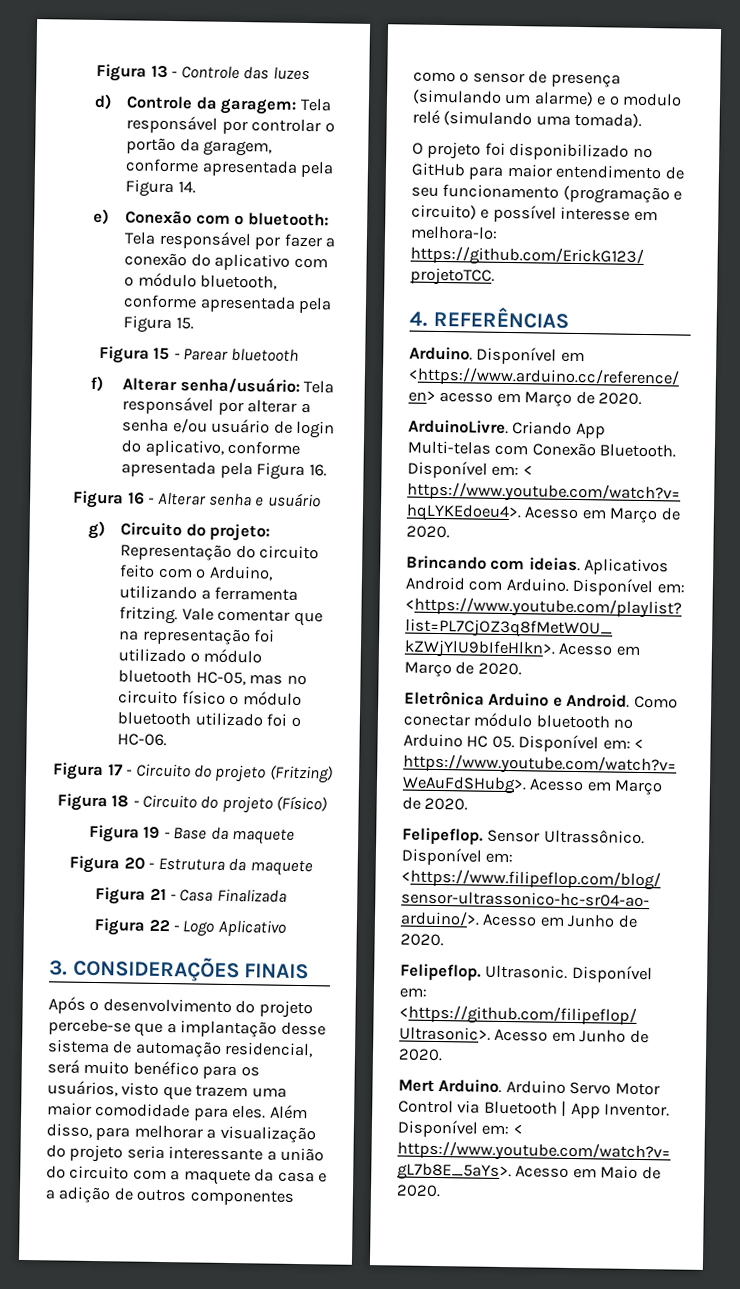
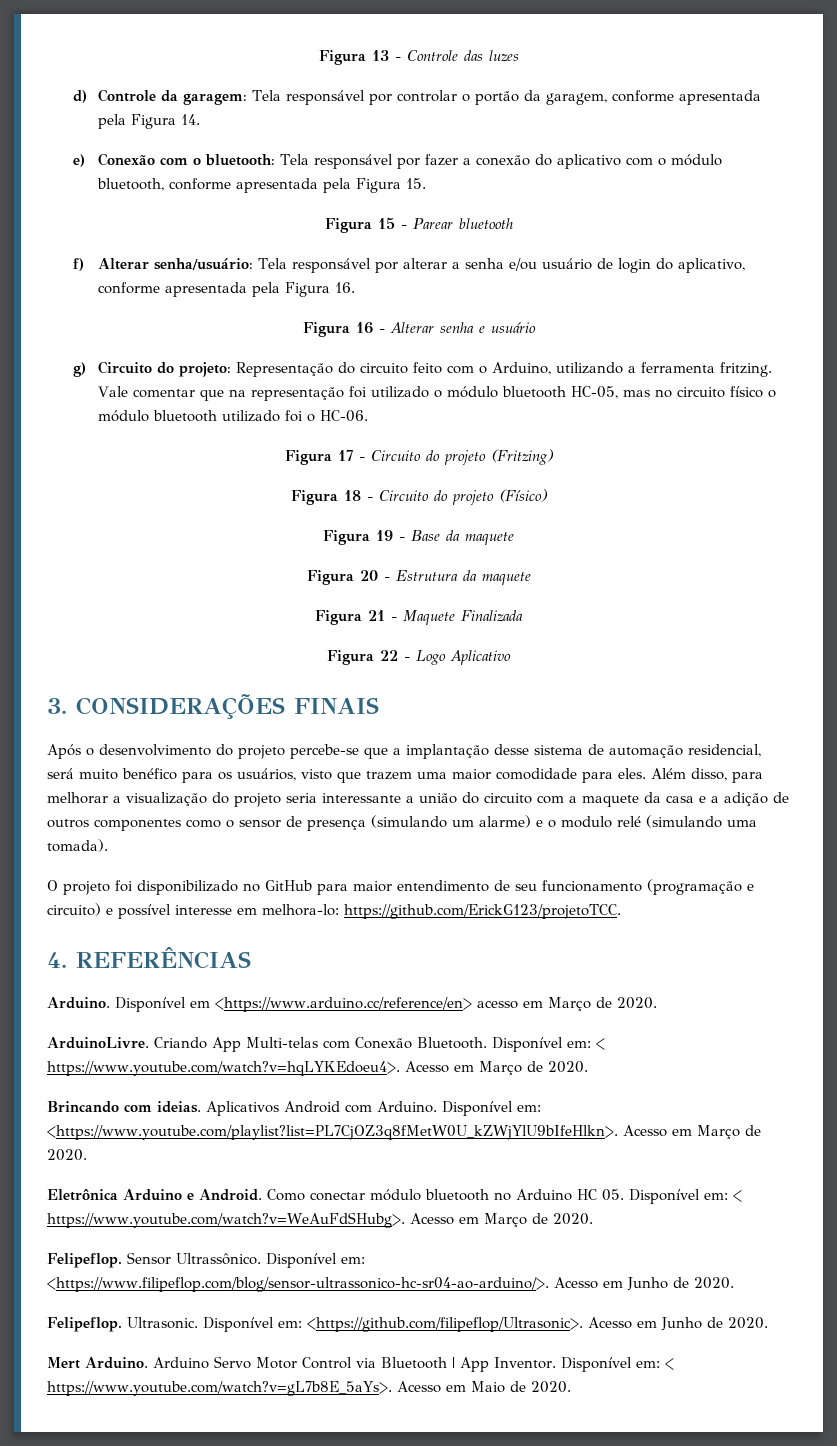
[179,889,214,902] Casa -> [403,610,455,625] Maquete

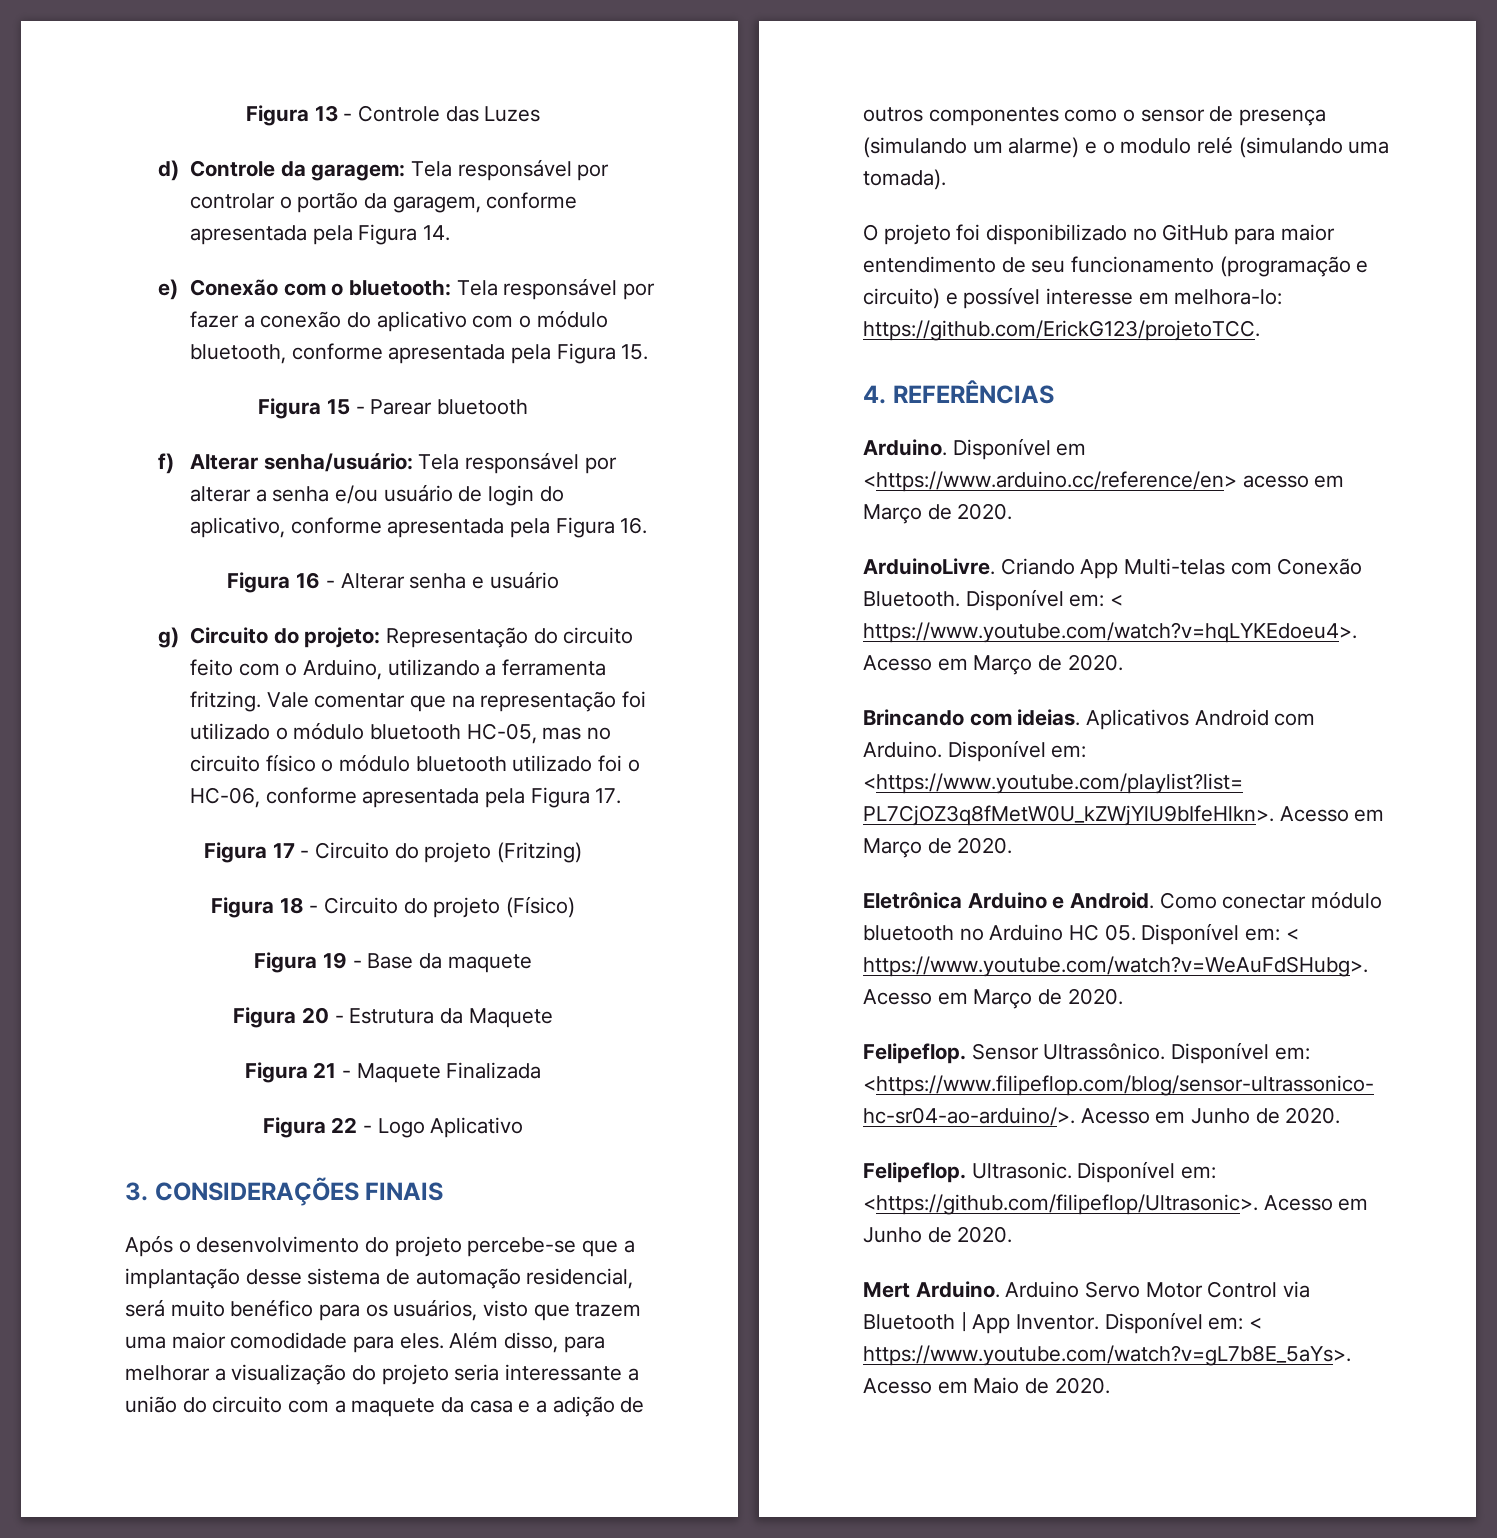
[488,50,519,62] luzes -> [484,106,541,122] Luzes
[320,410,369,422] HC-06. -> [190,787,622,808] HC-06, conforme apresentada pela Figura 17.
[481,572,531,585] maquete -> [468,1008,553,1028] Maquete

